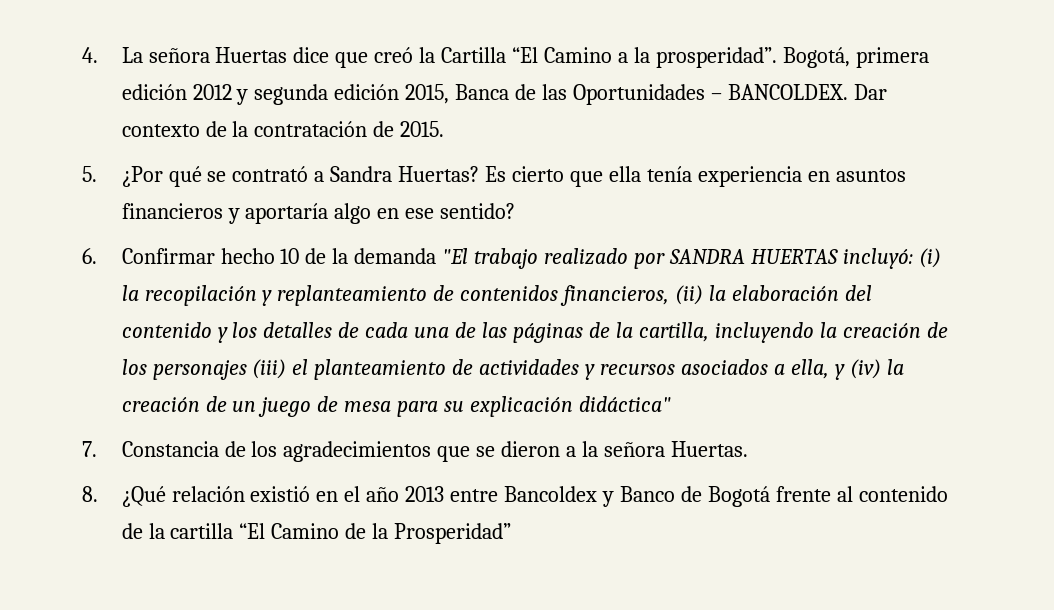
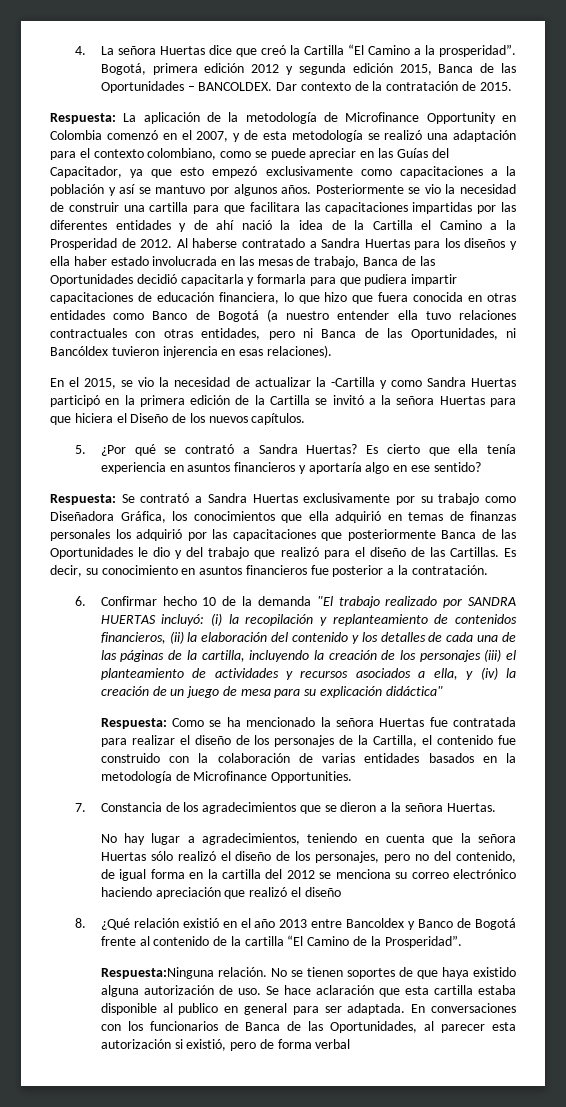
(445, 129) none -> [50,112,516,124] [50,130,516,142] [50,148,449,160] [50,166,516,178] [50,184,516,196] [50,202,516,214] [50,220,516,232] [50,238,517,250] [50,256,435,268] [50,274,458,286] [50,292,516,304] [50,309,516,322] [50,328,516,340] [50,345,332,358] [50,377,516,389] [50,395,516,407] [50,413,306,425] // Respuesta: La aplicación de la metodología de Microfinance Opportunity en Colombia comenzó en el 2007, y de esta metodología se realizó una adaptación para el contexto colombiano, como se puede apreciar en las Guías del Capacitador, ya que esto empezó exclusivamente como capacitaciones a la población y así se mantuvo por algunos años. Posteriormente se vio la necesidad de construir una cartilla para que facilitara las capacitaciones impartidas por las diferentes entidades y de ahí nació la idea de la Cartilla el Camino a la Prosperidad de 2012. Al haberse contratado a Sandra Huertas para los diseños y ella haber estado involucrada en las mesas de trabajo, Banca de las Oportunidades decidió capacitarla y formarla para que pudiera impartir capacitaciones de educación financiera, lo que hizo que fuera conocida en otras entidades como Banco de Bogotá (a nuestro entender ella tuvo relaciones contractuales con otras entidades, pero ni Banca de las Oportunidades, ni Bancóldex tuvieron injerencia en esas relaciones). // En el 2015, se vio la necesidad de actualizar la -Cartilla y como Sandra Huertas participó en la primera edición de la Cartilla se invitó a la señora Huertas para que hiciera el Diseño de los nuevos capítulos.
(516, 211) none -> [50,493,516,505] [50,511,516,523] [50,529,516,541] [50,547,516,559] [50,565,488,577] // Respuesta: Se contrató a Sandra Huertas exclusivamente por su trabajo como Diseñadora Gráfica, los conocimientos que ella adquirió en temas de finanzas personales los adquirió por las capacitaciones que posteriormente Banca de las Oportunidades le dio y del trabajo que realizó para el diseño de las Cartillas. Es decir, su conocimiento en asuntos financieros fue posterior a la contratación.
(672, 404) none -> [100,717,517,729] [100,735,516,747] [100,753,516,763] [100,771,353,783] // Respuesta: Como se ha mencionado la señora Huertas fue contratada para realizar el diseño de los personajes de la Cartilla, el contenido fue construido con la colaboración de varias entidades basados en la metodología de Microfinance Opportunities.
(748, 449) none -> [100,833,516,845] [100,851,516,863] [100,869,516,881] [100,887,341,899] // No hay lugar a agradecimientos, teniendo en cuenta que la señora Huertas sólo realizó el diseño de los personajes, pero no del contenido, de igual forma en la cartilla del 2012 se menciona su correo electrónico haciendo apreciación que realizó el diseño
[394,523,512,544] Prosperidad” -> [384,935,462,948] [100,967,516,979] [100,985,516,997] [100,1003,517,1015] [100,1021,516,1033] [100,1039,351,1051] Prosperidad”. // Respuesta:Ninguna relación. No se tienen soportes de que haya existido alguna autorización de uso. Se hace aclaración que esta cartilla estaba disponible al publico en general para ser adaptada. En conversaciones con los funcionarios de Banca de las Oportunidades, al parecer esta autorización si existió, pero de forma verbal

